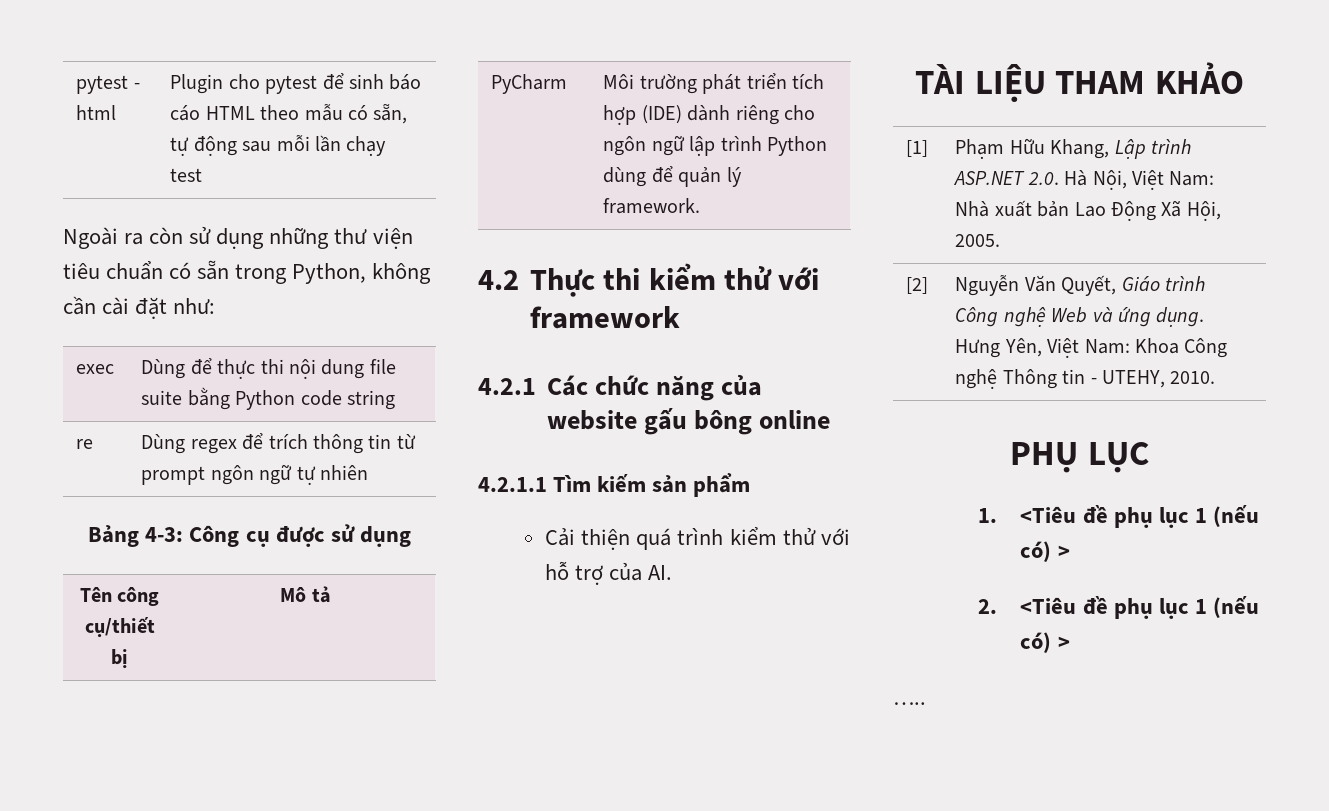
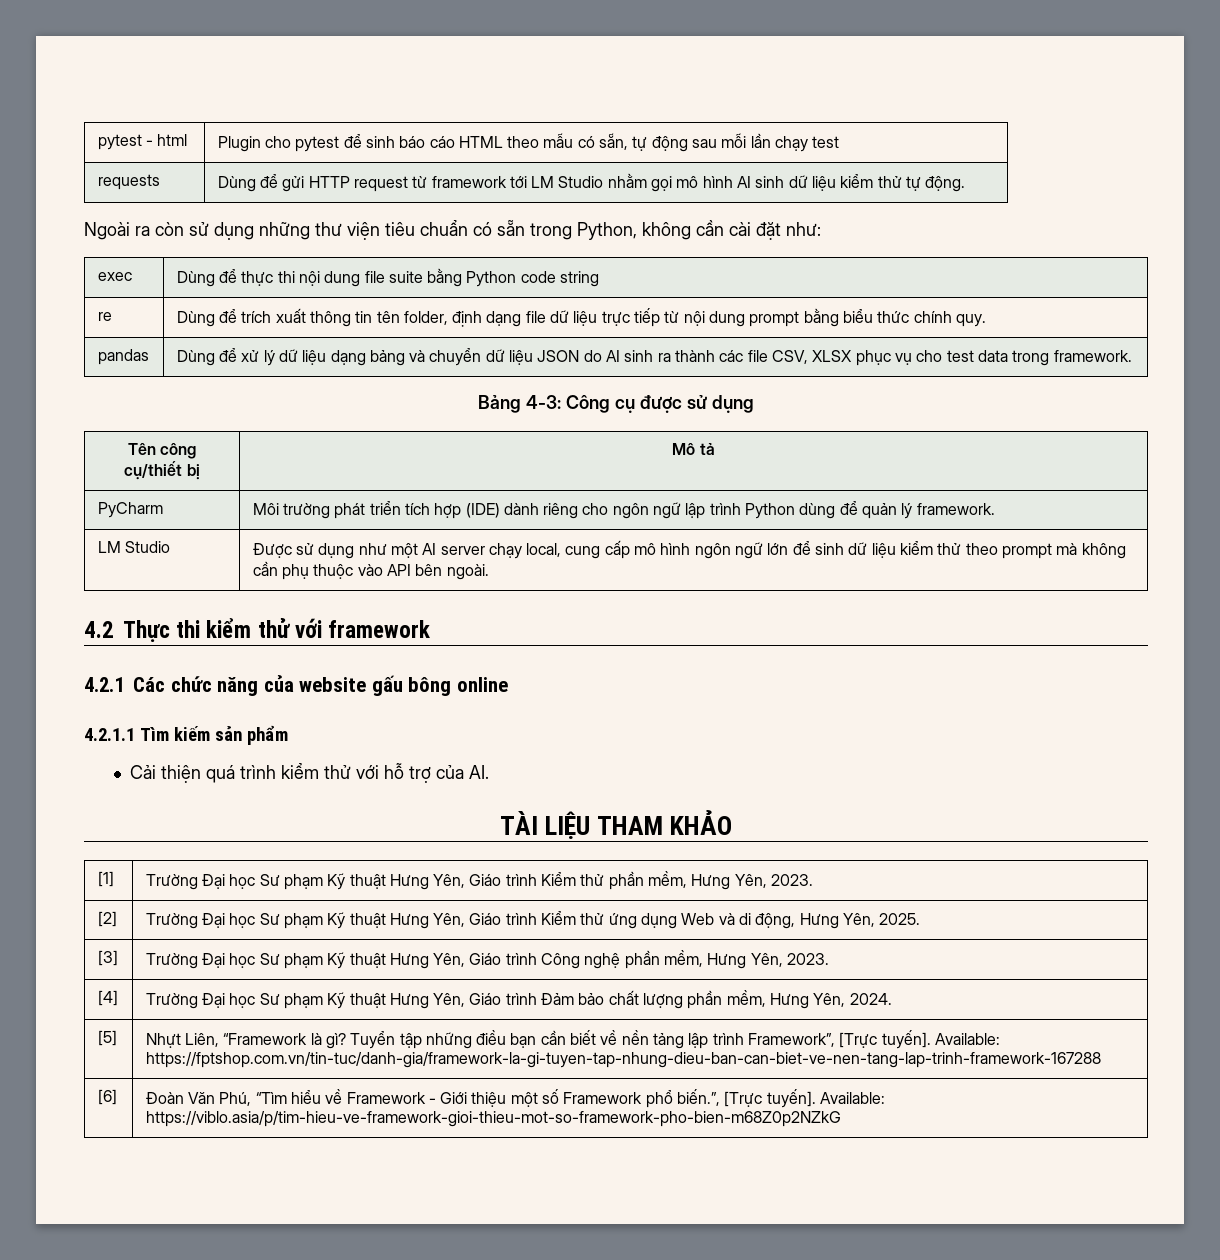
(203, 175) none -> [97,174,160,190] [217,173,966,192] // requests | Dùng để gửi HTTP request từ framework tới LM Studio nhằm gọi mô hình AI sinh dữ liệu kiểm thử tự động.
[190,439,237,454] regex -> (215, 319) none
(308, 441) none -> [275,308,306,323] xuất
[396,434,416,449] [141,464,368,485] từ prompt ngôn ngữ tự nhiên -> [376,308,986,327] [97,349,149,365] [176,348,1132,366] tên folder, định dạng file dữ liệu trực tiếp từ nội dung prompt bằng biểu thức chính quy. // pandas | Dùng để xử lý dữ liệu dạng bảng và chuyển dữ liệu JSON do AI sinh ra thành các file CSV, XLSX phục vụ cho test data trong framework.
(701, 206) none -> [97,541,170,553] [252,540,1126,559] [252,561,489,580] // LM Studio | Được sử dụng như một AI server chạy local, cung cấp mô hình ngôn ngữ lớn để sinh dữ liệu kiểm thử theo prompt mà không cần phụ thuộc vào API bên ngoài.
[955,138,1191,159] [953,170,1215,190] [955,200,1221,221] [955,234,1001,247] [906,277,929,294] [955,275,1205,296] [955,307,1205,327] [955,338,1228,358] [955,369,1216,389] [1010,442,1149,473] [977,505,1259,528] [1020,541,1070,562] [977,596,1259,619] [1020,632,1070,653] [893,702,926,705] Phạm Hữu Khang, Lập trình ASP.NET 2.0. Hà Nội, Việt Nam: Nhà xuất bản Lao Động Xã Hội, 2005. // [2] | Nguyễn Văn Quyết, Giáo trình Công nghệ Web và ứng dụng. Hưng Yên, Việt Nam: Khoa Công nghệ Thông tin - UTEHY, 2010. // PHỤ LỤC // 1. <Tiêu đề phụ lục 1 (nếu có) > // 2. <Tiêu đề phụ lục 1 (nếu có) > // ….. -> [145,871,814,890] [97,911,117,927] [145,911,921,929] [97,950,118,966] [145,950,830,969] [97,990,118,1006] [145,990,892,1009] [97,1030,117,1046] [145,1030,1000,1049] [145,1052,1101,1068] [97,1089,117,1105] [145,1089,886,1108] [145,1111,841,1127] Trường Đại học Sư phạm Kỹ thuật Hưng Yên, Giáo trình Kiểm thử phần mềm, Hưng Yên, 2023. // [2] | Trường Đại học Sư phạm Kỹ thuật Hưng Yên, Giáo trình Kiểm thử ứng dụng Web và di động, Hưng Yên, 2025. // [3] | Trường Đại học Sư phạm Kỹ thuật Hưng Yên, Giáo trình Công nghệ phần mềm, Hưng Yên, 2023. // [4] | Trường Đại học Sư phạm Kỹ thuật Hưng Yên, Giáo trình Đảm bảo chất lượng phần mềm, Hưng Yên, 2024. // [5] | Nhựt Liên, “Framework là gì? Tuyển tập những điều bạn cần biết về nền tảng lập trình Framework”, [Trực tuyến]. Available: https://fptshop.com.vn/tin-tuc/danh-gia/framework-la-gi-tuyen-tap-nhung-dieu-ban-can-biet-ve-nen-tang-lap-trinh-framework-167288 // [6] | Đoàn Văn Phú, “Tìm hiểu về Framework - Giới thiệu một số Framework phổ biến.”, [Trực tuyến]. Available: https://viblo.asia/p/tim-hieu-ve-framework-gioi-thieu-mot-so-framework-pho-bien-m68Z0p2NZkG

